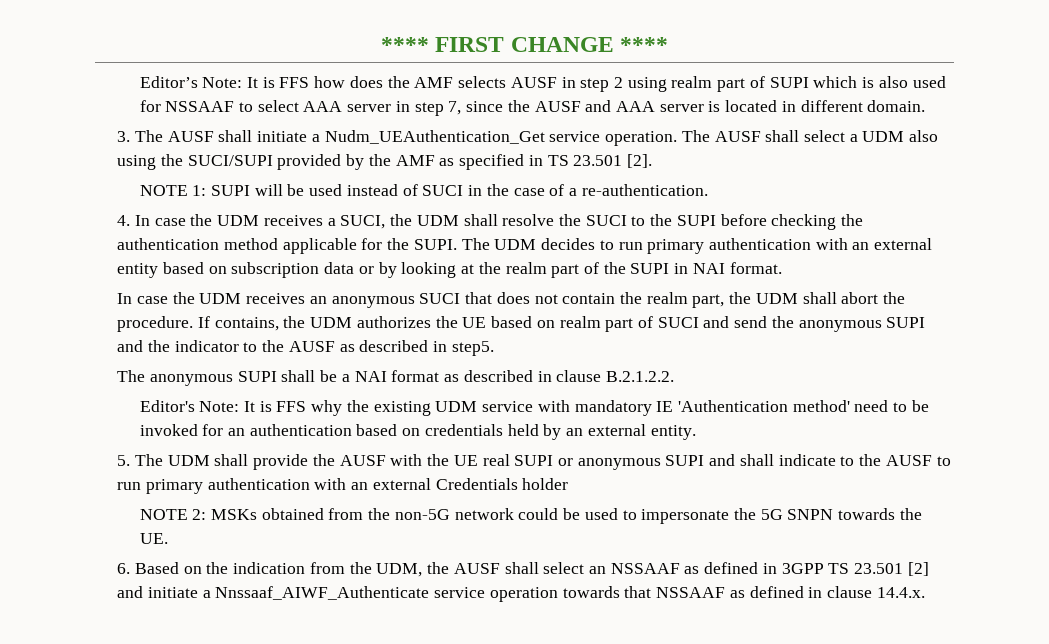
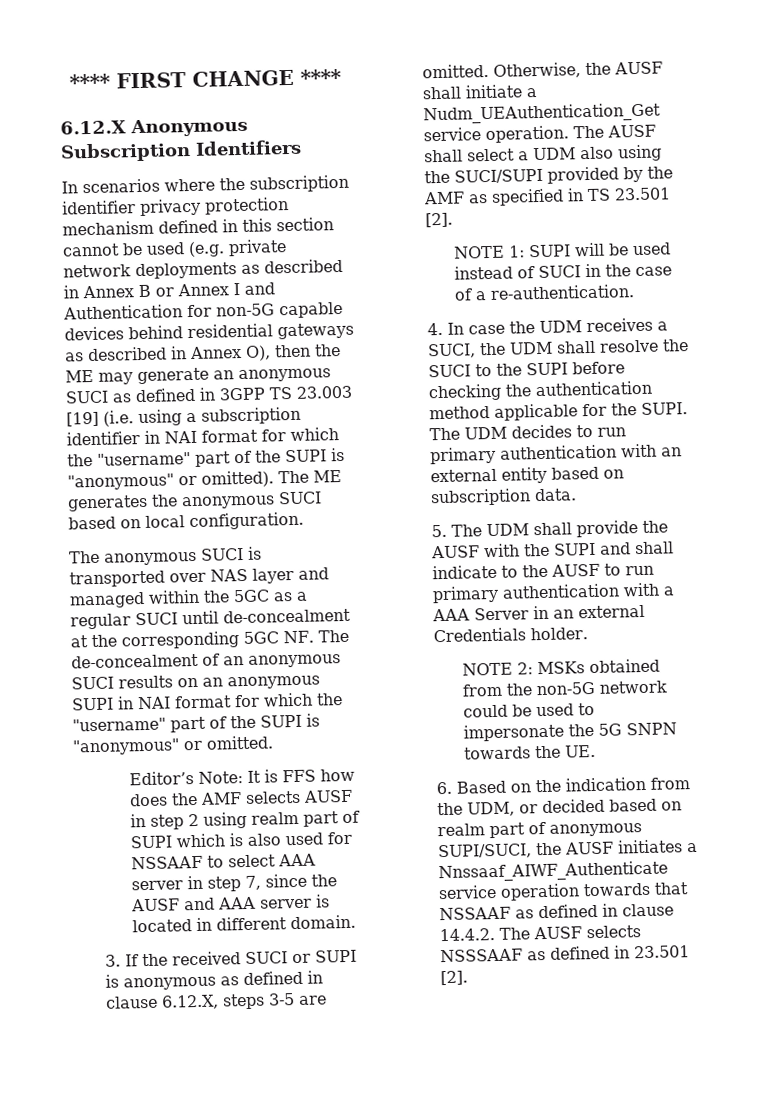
(669, 44) none -> [60,117,248,138] [60,139,302,163] [61,174,349,194] [62,197,289,216] [62,217,334,236] [62,239,287,258] [63,258,343,280] [63,282,275,299] [63,301,343,320] [64,322,354,341] [65,344,341,362] [65,367,331,385] [65,385,353,404] [66,406,301,427] [66,427,339,446] [67,447,345,467] [67,469,342,491] [67,491,322,512] [68,511,304,531] [69,546,262,566] [69,567,329,588] [69,589,308,609] [70,608,351,630] [70,629,349,650] [71,653,341,669] [71,675,320,690] [71,692,343,711] [72,713,320,733] [72,735,274,756] // 6.12.X Anonymous Subscription Identifiers // In scenarios where the subscription identifier privacy protection mechanism defined in this section cannot be used (e.g. private network deployments as described in Annex B or Annex I and Authentication for non-5G capable devices behind residential gateways as described in Annex O), then the ME may generate an anonymous SUCI as defined in 3GPP TS 23.003 [19] (i.e. using a subscription identifier in NAI format for which the "username" part of the SUPI is "anonymous" or omitted). The ME generates the anonymous SUCI based on local configuration. // The anonymous SUCI is transported over NAS layer and managed within the 5GC as a regular SUCI until de-concealment at the corresponding 5GC NF. The de-concealment of an anonymous SUCI results on an anonymous SUPI in NAI format for which the "username" part of the SUPI is "anonymous" or omitted.
[135,130,164,142] The -> [124,949,357,967] [104,970,323,991] [104,993,327,1010] [421,62,611,79] If the received SUCI or SUPI is anonymous as defined in clause 6.12.X, steps 3-5 are omitted. Otherwise, the
[324,262,782,278] [117,292,906,308] [117,316,926,332] [117,340,494,356] [117,370,674,386] [139,400,929,416] [139,424,696,440] data or by looking at the realm part of the SUPI in NAI format. // In case the UDM receives an anonymous SUCI that does not contain the realm part, the UDM shall abort the procedure. If contains, the UDM authorizes the UE based on realm part of SUCI and send the anonymous SUPI and the indicator to the AUSF as described in step5. // The anonymous SUPI shall be a NAI format as described in clause B.2.1.2.2. // Editor's Note: It is FFS why the existing UDM service with mandatory IE 'Authentication method' need to be invoked for an authentication based on credentials held by an external entity. -> [533,488,577,502] data.
[453,454,661,470] UE real SUPI or anonymous -> (550, 550) none
(347, 484) none -> [662,586,675,596] [431,605,549,622] a AAA Server in
[522,478,569,490] holder -> [529,627,588,641] holder.
[427,562,929,576] [117,586,199,598] the AUSF shall select an NSSAAF as defined in 3GPP TS 23.501 [2] and initiate -> [518,798,682,814] [436,821,642,839] [437,839,683,860] or decided based on realm part of anonymous SUPI/SUCI, the AUSF initiates
[876,587,925,598] 14.4.x. -> [438,925,641,942] [439,945,690,963] [439,970,468,986] 14.4.2. The AUSF selects NSSSAAF as defined in 23.501 [2].

